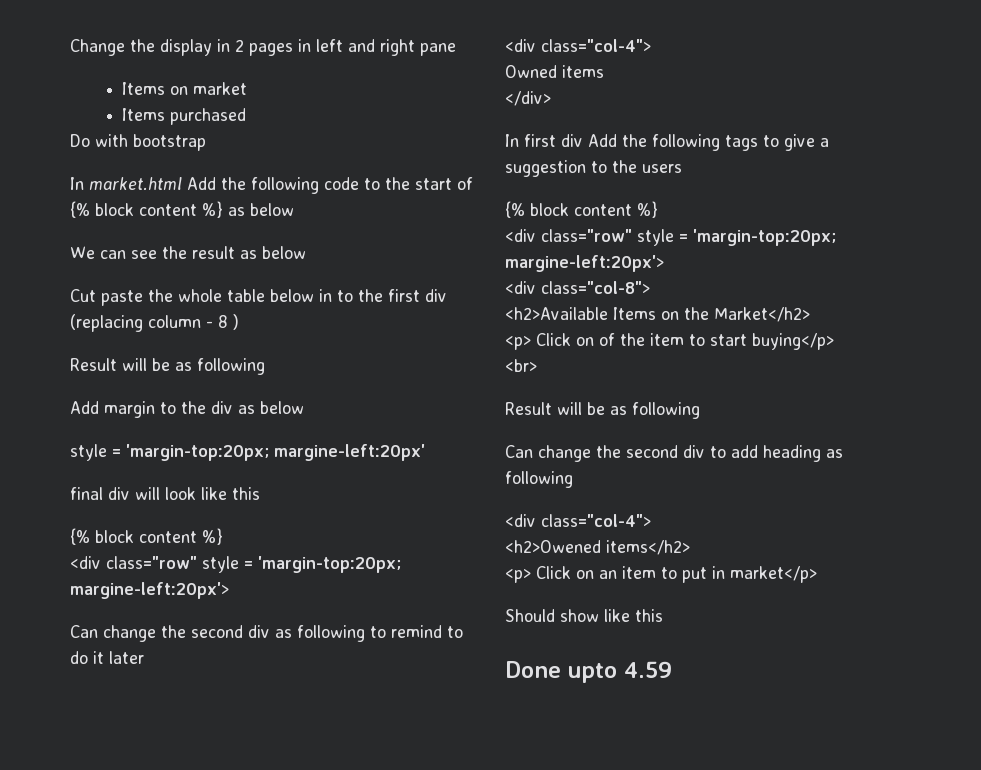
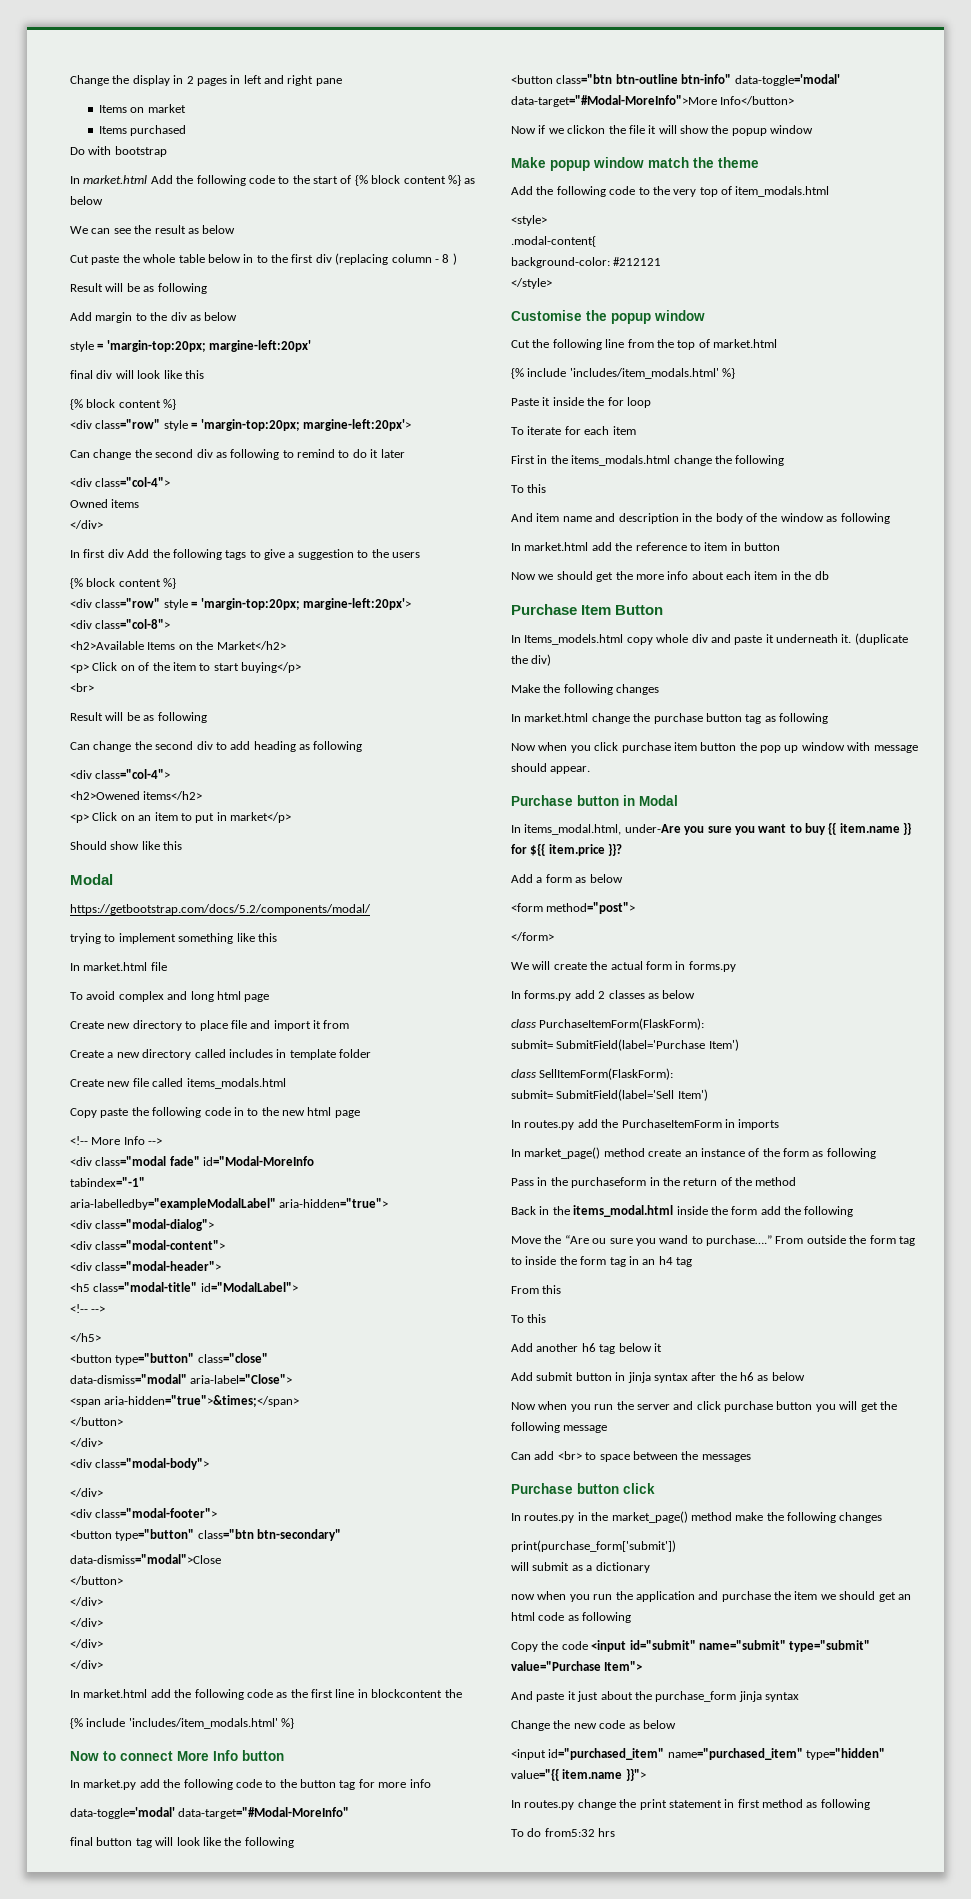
[505,661,672,683] Done upto 4.59 -> [70,874,113,885] [70,904,371,915] [70,933,277,944] [70,962,167,971] [70,991,270,1002] [70,1020,350,1031] [70,1049,371,1060] [70,1078,286,1089] [70,1107,360,1118] [70,1136,163,1145] [70,1156,315,1166] [70,1177,145,1187] [70,1198,389,1210] [70,1219,215,1231] [70,1240,226,1250] [70,1261,222,1271] [70,1282,298,1292] [70,1304,106,1313] [70,1333,101,1342] [70,1353,268,1365] [70,1374,293,1384] [70,1395,300,1407] [70,1417,123,1426] [70,1438,103,1447] [70,1458,210,1470] [70,1488,103,1497] [70,1508,218,1518] [70,1529,342,1541] [70,1554,221,1564] [70,1576,123,1585] [70,1597,103,1606] [70,1618,103,1627] [70,1639,103,1648] [70,1660,103,1669] [70,1689,462,1700] [70,1718,295,1729] [70,1750,284,1761] [70,1779,431,1790] [70,1807,350,1819] [70,1837,294,1848] [511,74,840,86] [511,95,795,107] [511,125,814,136] [511,157,759,171] [511,186,830,197] [511,215,547,226] [511,236,596,247] [511,257,662,268] [511,278,552,289] [511,310,705,324] [511,339,777,350] [511,368,736,379] [511,397,651,408] [511,426,636,435] [511,455,785,466] [511,484,547,493] [511,513,890,524] [511,542,780,551] [511,571,829,582] [511,604,664,615] [511,633,908,645] [511,654,552,666] [511,684,660,695] [511,713,828,724] [511,742,918,753] [511,763,591,774] [511,795,678,806] [511,822,912,835] [511,843,623,856] [511,874,623,883] [511,902,636,914] [511,932,554,941] [511,961,736,972] [511,990,696,1001] [511,1018,705,1030] [511,1039,739,1051] [511,1068,674,1080] [511,1089,708,1101] [511,1119,780,1130] [511,1147,876,1159] [511,1177,797,1188] [511,1205,854,1217] [511,1235,915,1246] [511,1256,692,1267] [511,1285,562,1294] [511,1314,547,1323] [511,1343,662,1354] [511,1372,805,1383] [511,1401,897,1412] [511,1422,608,1433] [511,1451,751,1462] [511,1483,655,1494] [511,1511,883,1523] [511,1540,676,1552] [511,1562,650,1573] [511,1591,911,1602] [511,1612,632,1623] [511,1640,871,1652] [511,1661,643,1671] [511,1691,799,1702] [511,1720,676,1731] [511,1748,886,1760] [511,1768,646,1781] [511,1799,870,1810] [511,1828,616,1837] Modal // https://getbootstrap.com/docs/5.2/components/modal/ // trying to implement something like this // In market.html file // To avoid complex and long html page // Create new directory to place file and import it from // Create a new directory called includes in template folder // Create new file called items_modals.html // Copy paste the following code in to the new html page // <!-- More Info --> // <div class="modal fade" id="Modal-MoreInfo // tabindex="-1" // aria-labelledby="exampleModalLabel" aria-hidden="true"> // <div class="modal-dialog"> // <div class="modal-content"> // <div class="modal-header"> // <h5 class="modal-title" id="ModalLabel"> // <!-- --> // </h5> // <button type="button" class="close" // data-dismiss="modal" aria-label="Close"> // <span aria-hidden="true">&times;</span> // </button> // </div> // <div class="modal-body"> // </div> // <div class="modal-footer"> // <button type="button" class="btn btn-secondary" // data-dismiss="modal">Close // </button> // </div> // </div> // </div> // </div> // In market.html add the following code as the first line in blockcontent the // {% include 'includes/item_modals.html' %} // Now to connect More Info button // In market.py add the following code to the button tag for more info // data-toggle='modal' data-target="#Modal-MoreInfo" // final button tag will look like the following // <button class="btn btn-outline btn-info" data-toggle='modal' data-target="#Modal-MoreInfo">More Info</button> // Now if we clickon the file it will show the popup window // Make popup window match the theme // Add the following code to the very top of item_modals.html // <style> // .modal-content{ // background-color: #212121 // </style> // Customise the popup window // Cut the following line from the top of market.html // {% include 'includes/item_modals.html' %} // Paste it inside the for loop // To iterate for each item // First in the items_modals.html change the following // To this // And item name and description in the body of the window as following // In market.html add the reference to item in button // Now we should get the more info about each item in the db // Purchase Item Button // In Items_models.html copy whole div and paste it underneath it. (duplicate the div) // Make the following changes // In market.html change the purchase button tag as following // Now when you click purchase item button the pop up window with message should appear. // Purchase button in Modal // In items_modal.html, under-Are you sure you want to buy {{ item.name }} for ${{ item.price }}? // Add a form as below // <form method="post"> // </form> // We will create the actual form in forms.py // In forms.py add 2 classes as below // class PurchaseItemForm(FlaskForm): // submit= SubmitField(label='Purchase Item') // class SellItemForm(FlaskForm): // submit= SubmitField(label='Sell Item') // In routes.py add the PurchaseItemForm in imports // In market_page() method create an instance of the form as following // Pass in the purchaseform in the return of the method // Back in the items_modal.html inside the form add the following // Move the “Are ou sure you wand to purchase….” From outside the form tag to inside the form tag in an h4 tag // From this // To this // Add another h6 tag below it // Add submit button in jinja syntax after the h6 as below // Now when you run the server and click purchase button you will get the following message // Can add <br> to space between the messages // Purchase button click // In routes.py in the market_page() method make the following changes // print(purchase_form['submit']) // will submit as a dictionary // now when you run the application and purchase the item we should get an html code as following // Copy the code <input id="submit" name="submit" type="submit" value="Purchase Item"> // And paste it just about the purchase_form jinja syntax // Change the new code as below // <input id="purchased_item" name="purchased_item" type="hidden" value="{{ item.name }}"> // In routes.py change the print statement in first method as following // To do from5:32 hrs

